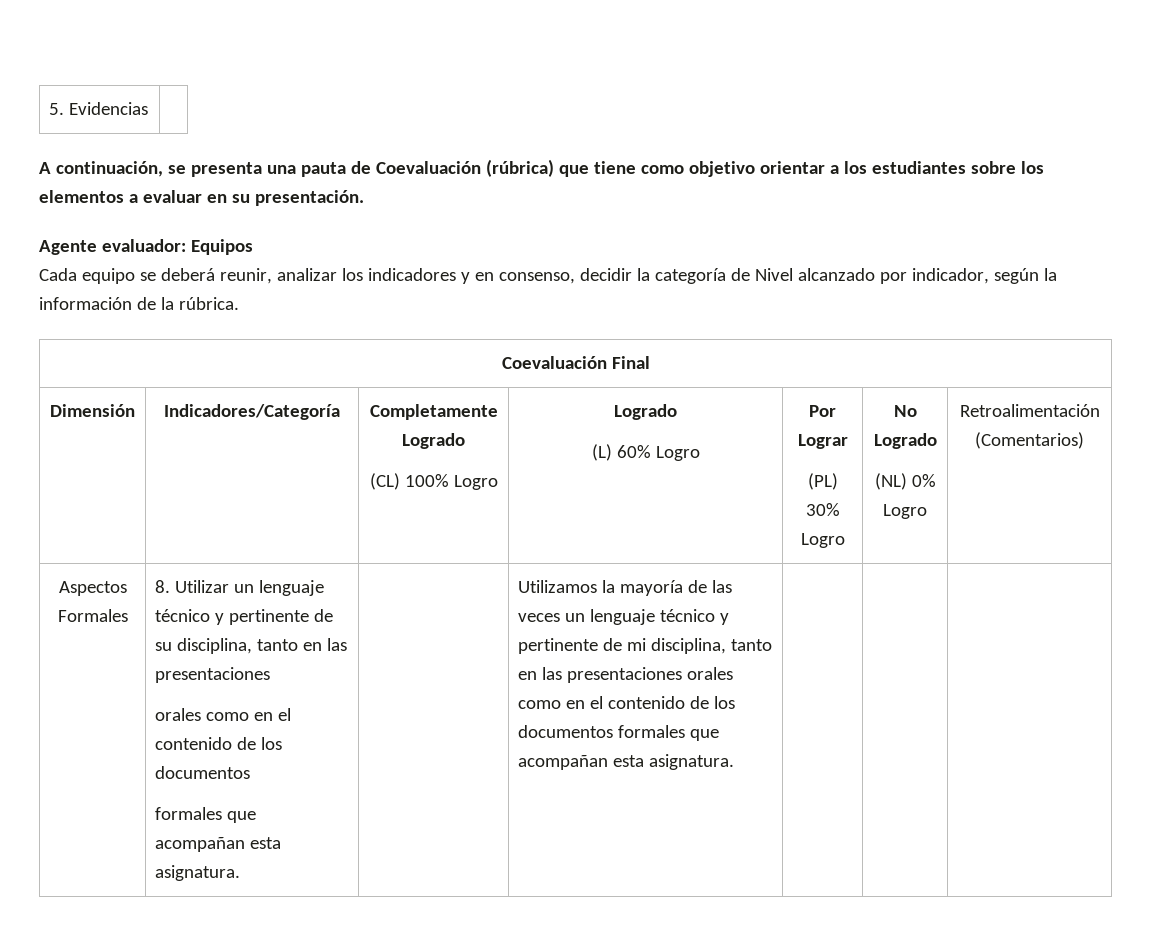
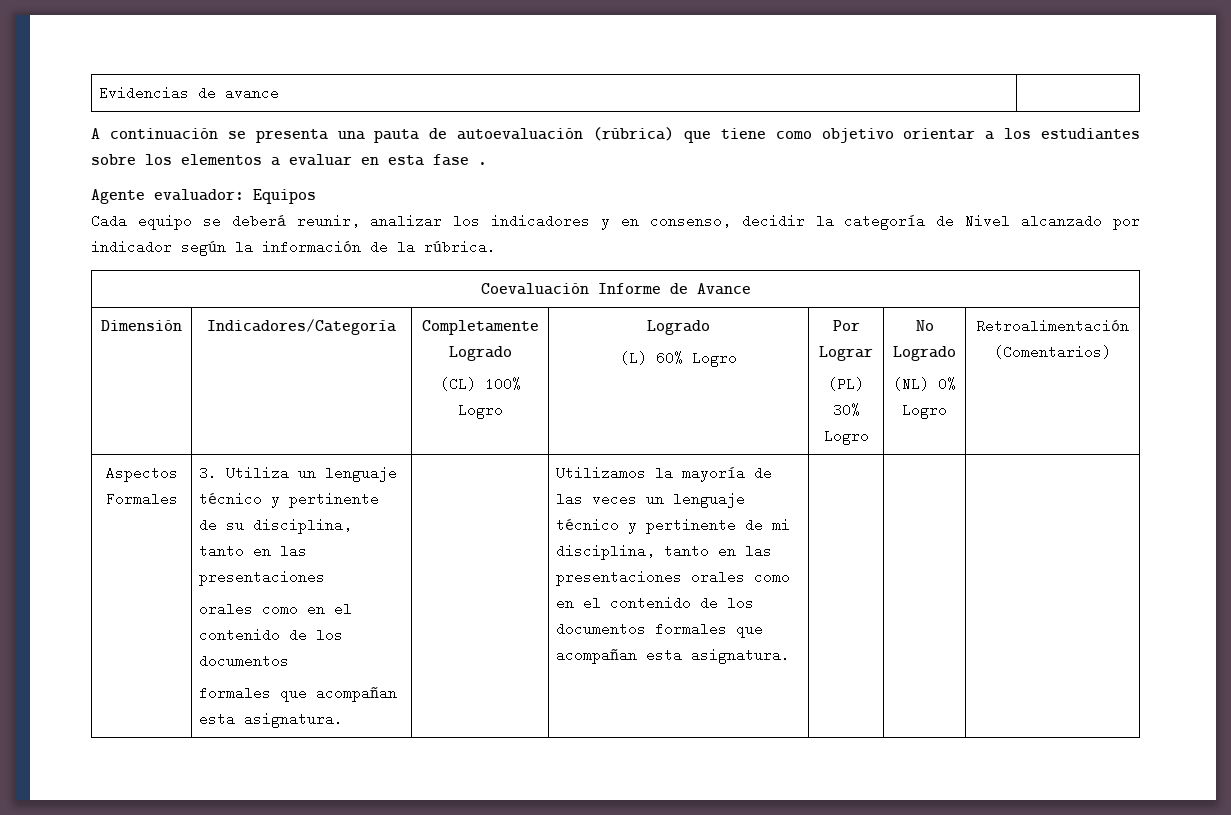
[48,103,64,115] 5. -> (99, 93) none
(148, 108) none -> [198,86,280,100] de avance
[55,161,163,177] continuación, -> [109,128,218,140] continuación
[375,161,481,174] Coevaluación -> [457,128,584,140] autoevaluación
[231,190,364,206] su presentación. -> [388,154,487,166] esta fase .
[911,268,989,284] indicador, -> [91,240,172,254] indicador
[611,356,650,369] Final -> [597,283,751,295] Informe de Avance
[154,580,229,593] 8. Utilizar -> [199,466,290,480] 3. Utiliza

